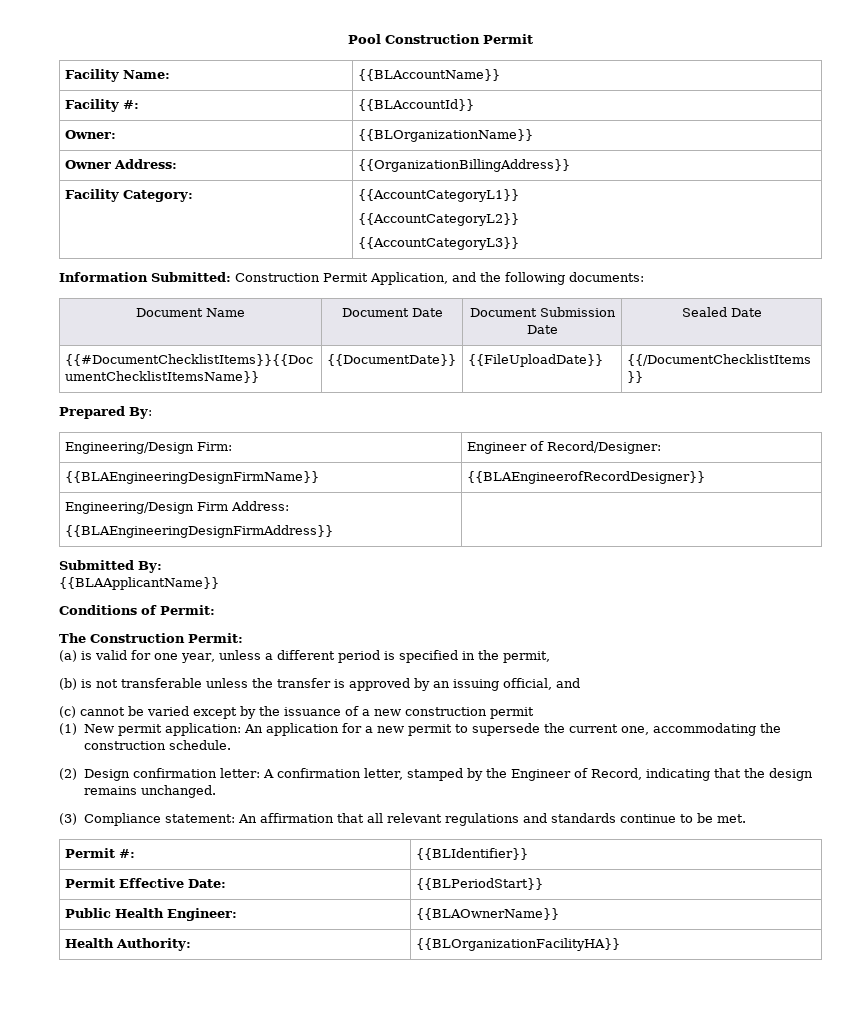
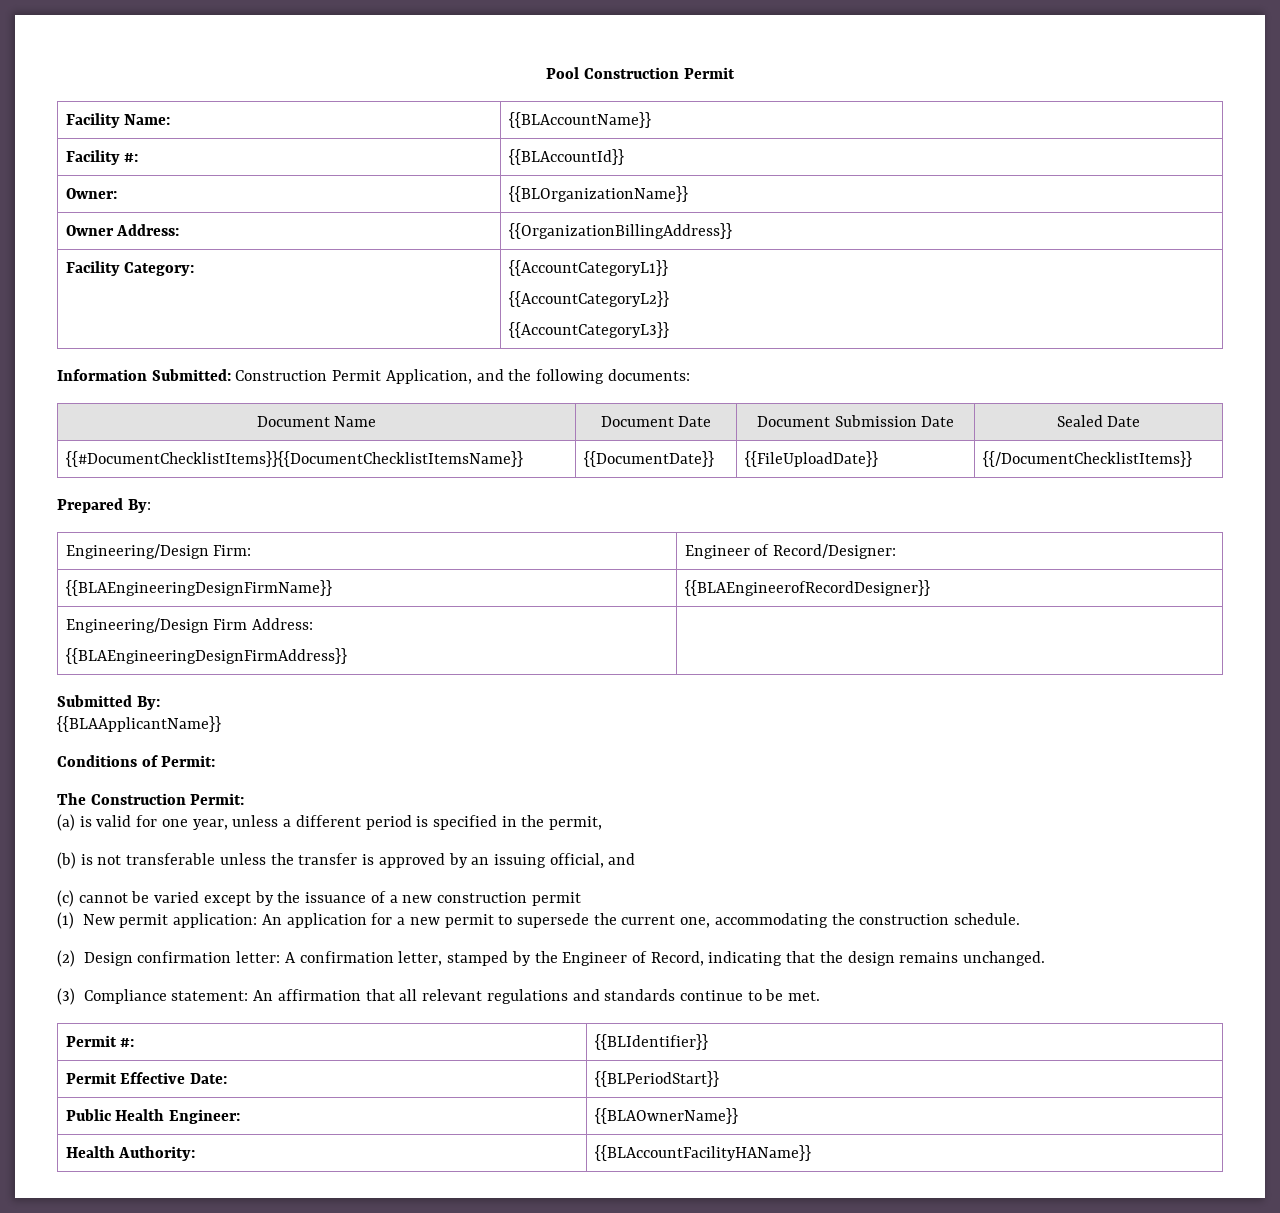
[415,938,620,951] {{BLOrganizationFacilityHA}} -> [594,1145,811,1161] {{BLAccountFacilityHAName}}

